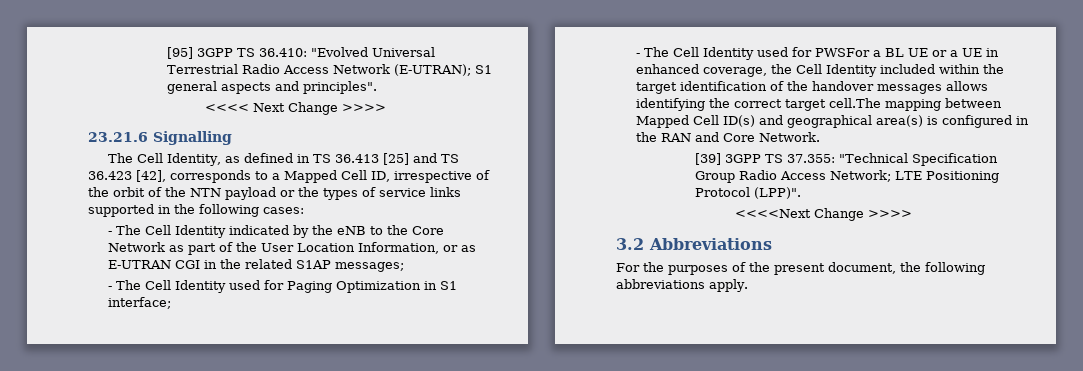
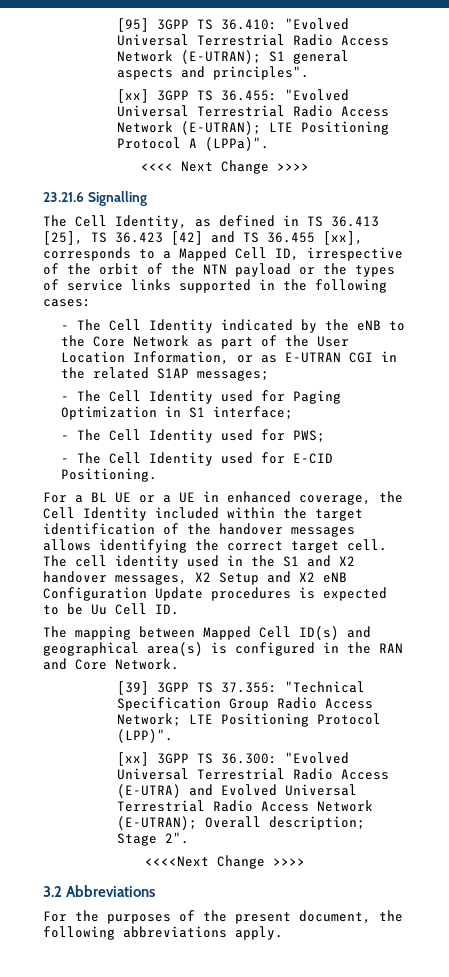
(378, 87) none -> [116,89,349,103] [116,105,389,117] [116,121,389,135] [116,137,269,151] // [xx] 3GPP TS 36.455: "Evolved Universal Terrestrial Radio Access Network (E-UTRAN); LTE Positioning Protocol A (LPPa)".
[383,153,460,165] [88,170,166,182] [25] and TS 36.423 [42], -> [43,231,363,245] [25], TS 36.423 [42] and TS 36.455 [xx],
[814,48,870,57] PWSFor -> [293,430,326,443] [61,452,334,466] [61,468,158,482] [43,492,67,503] PWS; // - The Cell Identity used for E-CID Positioning. // For
[828,98,881,108] cell.The -> [347,539,387,551] [43,555,355,569] [43,571,347,585] [43,587,387,601] [43,603,179,615] [43,626,67,638] cell. The cell identity used in the S1 and X2 handover messages, X2 Setup and X2 eNB Configuration Update procedures is expected to be Uu Cell ID. // The
(802, 193) none -> [116,752,349,766] [116,768,389,780] [116,784,357,798] [116,800,373,812] [116,816,365,830] [116,832,189,846] // [xx] 3GPP TS 36.300: "Evolved Universal Terrestrial Radio Access (E-UTRA) and Evolved Universal Terrestrial Radio Access Network (E-UTRAN); Overall description; Stage 2".

